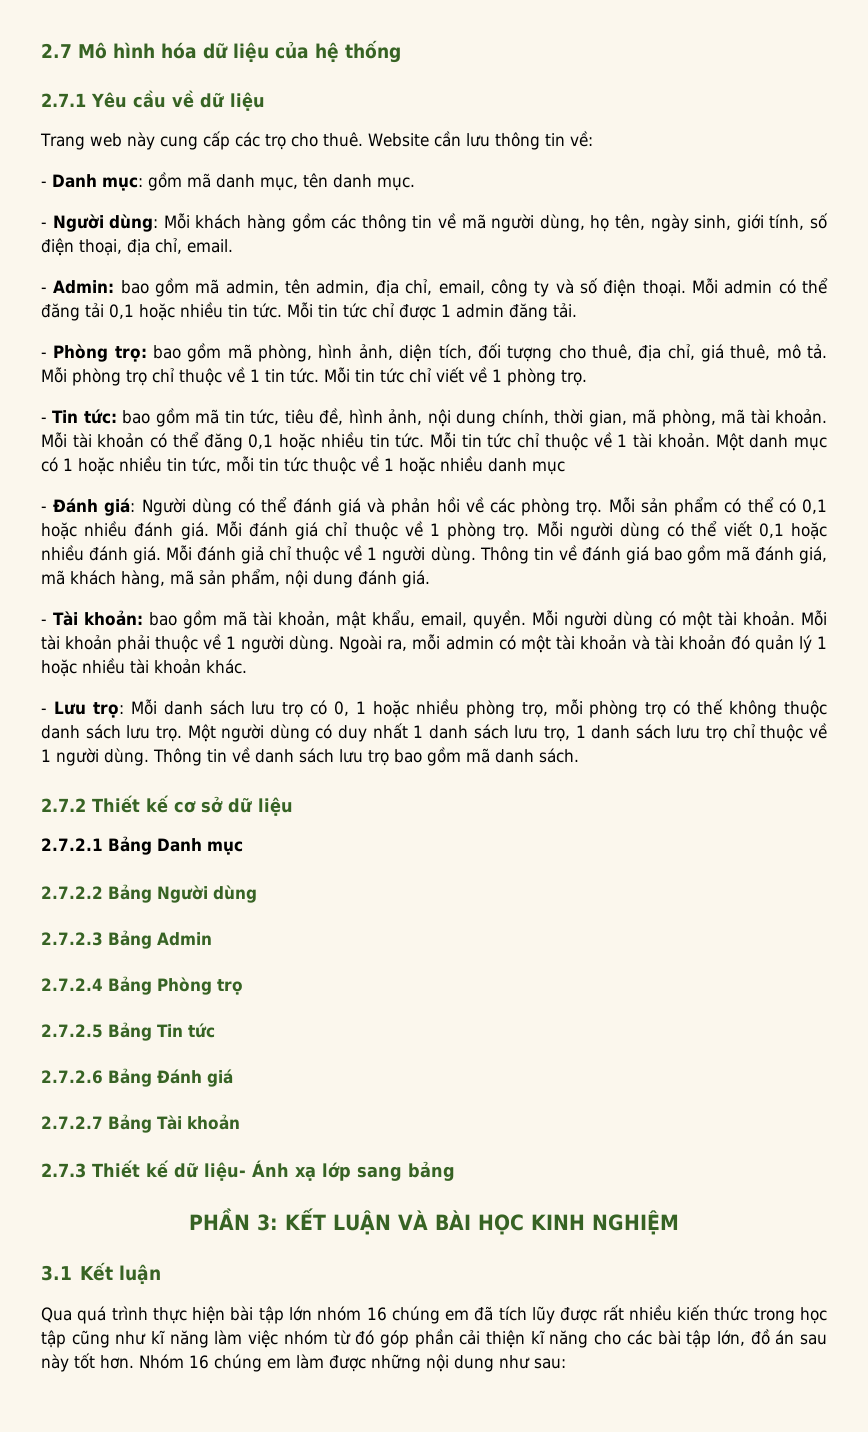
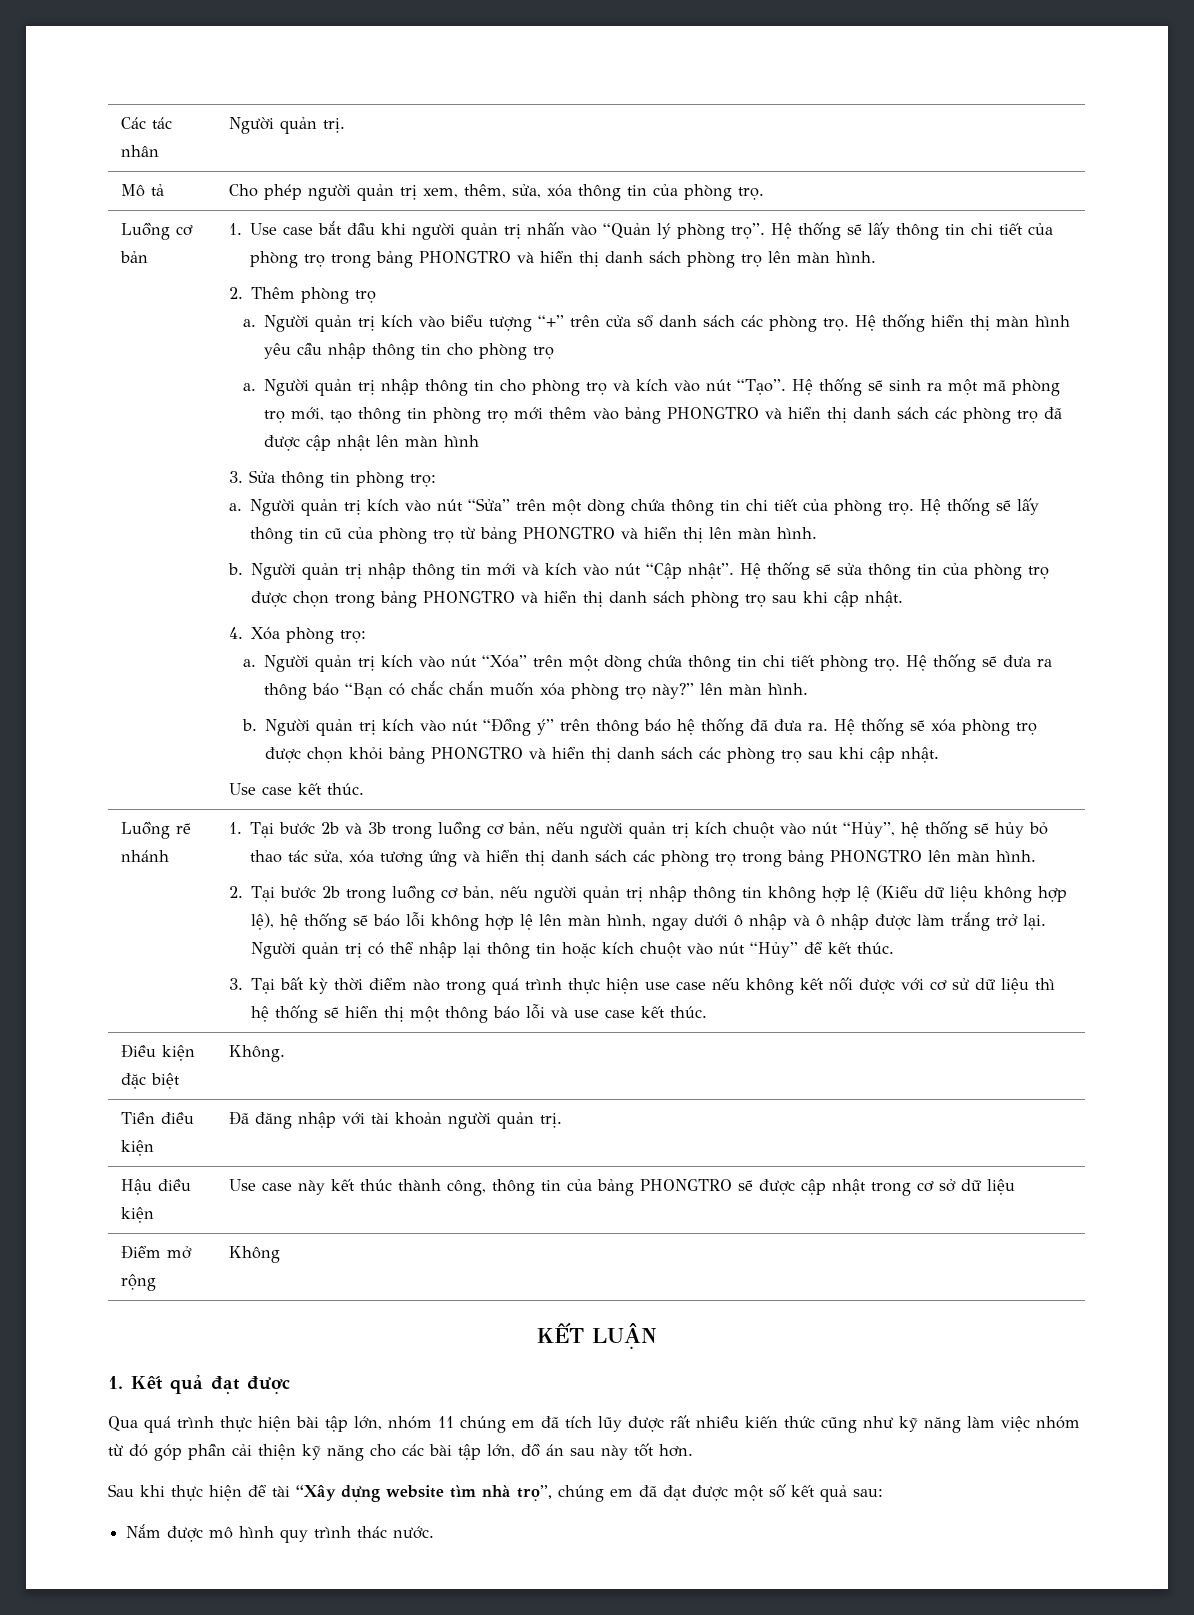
[41,40,401,63] [41,90,265,111] [40,131,593,150] [41,172,415,191] [41,213,829,232] [41,238,233,256] [41,278,829,297] [41,302,577,321] [41,343,828,362] [41,367,587,386] [41,408,828,427] [41,432,828,451] [41,456,565,475] [41,497,828,516] [41,521,828,540] [41,545,827,564] [41,569,430,588] [41,610,827,629] [41,634,827,653] [41,658,247,677] [41,699,828,718] [41,723,827,742] [41,747,579,766] [41,795,293,816] [41,836,243,855] [41,884,257,903] [41,930,212,949] [41,976,243,995] [41,1022,215,1041] [41,1068,233,1087] [41,1114,240,1133] [41,1160,455,1181] [189,1208,679,1235] [41,1262,162,1285] 2.7 Mô hình hóa dữ liệu của hệ thống // 2.7.1 Yêu cầu về dữ liệu // Trang web này cung cấp các trọ cho thuê. Website cần lưu thông tin về: // - Danh mục: gồm mã danh mục, tên danh mục. // - Người dùng: Mỗi khách hàng gồm các thông tin về mã người dùng, họ tên, ngày sinh, giới tính, số điện thoại, địa chỉ, email. // - Admin: bao gồm mã admin, tên admin, địa chỉ, email, công ty và số điện thoại. Mỗi admin có thể đăng tải 0,1 hoặc nhiều tin tức. Mỗi tin tức chỉ được 1 admin đăng tải. // - Phòng trọ: bao gồm mã phòng, hình ảnh, diện tích, đối tượng cho thuê, địa chỉ, giá thuê, mô tả. Mỗi phòng trọ chỉ thuộc về 1 tin tức. Mỗi tin tức chỉ viết về 1 phòng trọ. // - Tin tức: bao gồm mã tin tức, tiêu đề, hình ảnh, nội dung chính, thời gian, mã phòng, mã tài khoản. Mỗi tài khoản có thể đăng 0,1 hoặc nhiều tin tức. Mỗi tin tức chỉ thuộc về 1 tài khoản. Một danh mục có 1 hoặc nhiều tin tức, mỗi tin tức thuộc về 1 hoặc nhiều danh mục // - Đánh giá: Người dùng có thể đánh giá và phản hồi về các phòng trọ. Mỗi sản phẩm có thể có 0,1 hoặc nhiều đánh giá. Mỗi đánh giá chỉ thuộc về 1 phòng trọ. Mỗi người dùng có thể viết 0,1 hoặc nhiều đánh giá. Mỗi đánh giả chỉ thuộc về 1 người dùng. Thông tin về đánh giá bao gồm mã đánh giá, mã khách hàng, mã sản phẩm, nội dung đánh giá. // - Tài khoản: bao gồm mã tài khoản, mật khẩu, email, quyền. Mỗi người dùng có một tài khoản. Mỗi tài khoản phải thuộc về 1 người dùng. Ngoài ra, mỗi admin có một tài khoản và tài khoản đó quản lý 1 hoặc nhiều tài khoản khác. // - Lưu trọ: Mỗi danh sách lưu trọ có 0, 1 hoặc nhiều phòng trọ, mỗi phòng trọ có thế không thuộc danh sách lưu trọ. Một người dùng có duy nhất 1 danh sách lưu trọ, 1 danh sách lưu trọ chỉ thuộc về 1 người dùng. Thông tin về danh sách lưu trọ bao gồm mã danh sách. // 2.7.2 Thiết kế cơ sở dữ liệu // 2.7.2.1 Bảng Danh mục // 2.7.2.2 Bảng Người dùng // 2.7.2.3 Bảng Admin // 2.7.2.4 Bảng Phòng trọ // 2.7.2.5 Bảng Tin tức // 2.7.2.6 Bảng Đánh giá // 2.7.2.7 Bảng Tài khoản // 2.7.3 Thiết kế dữ liệu- Ánh xạ lớp sang bảng // PHẦN 3: KẾT LUẬN VÀ BÀI HỌC KINH NGHIỆM // 3.1 Kết luận -> [121,117,173,129] [121,145,160,157] [229,117,346,134] [121,184,165,197] [229,184,765,201] [121,222,194,240] [120,251,149,263] [229,221,1054,240] [250,250,877,268] [229,287,377,304] [242,314,1070,332] [263,342,554,360] [242,378,1060,396] [263,406,1062,424] [263,435,479,451] [229,470,437,488] [229,498,1040,516] [250,526,818,544] [228,562,1050,580] [251,590,904,608] [229,627,367,644] [242,654,1052,672] [263,681,808,700] [241,718,1037,736] [264,746,939,764] [229,783,365,795] [121,821,192,839] [121,850,170,862] [229,821,1049,839] [250,849,1037,867] [229,885,1068,903] [251,912,1047,931] [251,941,895,959] [229,977,1056,995] [251,1004,708,1023] [121,1044,196,1061] [121,1073,181,1089] [229,1045,286,1062] [121,1112,195,1124] [121,1140,155,1156] [229,1111,563,1129] [121,1179,192,1195] [121,1207,155,1223] [229,1179,1016,1196] [121,1245,193,1259] [121,1274,157,1291] [229,1246,281,1263] [537,1323,657,1349] [108,1375,290,1394] Các tác nhân | Người quản trị. // Mô tả | Cho phép người quản trị xem, thêm, sửa, xóa thông tin của phòng trọ. // Luồng cơ bản | 1. Use case bắt đầu khi người quản trị nhấn vào “Quản lý phòng trọ”. Hệ thống sẽ lấy thông tin chi tiết của phòng trọ trong bảng PHONGTRO và hiển thị danh sách phòng trọ lên màn hình. // 2. Thêm phòng trọ // a. Người quản trị kích vào biểu tượng “+” trên cửa sổ danh sách các phòng trọ. Hệ thống hiển thị màn hình yêu cầu nhập thông tin cho phòng trọ // a. Người quản trị nhập thông tin cho phòng trọ và kích vào nút “Tạo”. Hệ thống sẽ sinh ra một mã phòng trọ mới, tạo thông tin phòng trọ mới thêm vào bảng PHONGTRO và hiển thị danh sách các phòng trọ đã được cập nhật lên màn hình // 3. Sửa thông tin phòng trọ: // a. Người quản trị kích vào nút “Sửa” trên một dòng chứa thông tin chi tiết của phòng trọ. Hệ thống sẽ lấy thông tin cũ của phòng trọ từ bảng PHONGTRO và hiển thị lên màn hình. // b. Người quản trị nhập thông tin mới và kích vào nút “Cập nhật”. Hệ thống sẽ sửa thông tin của phòng trọ được chọn trong bảng PHONGTRO và hiển thị danh sách phòng trọ sau khi cập nhật. // 4. Xóa phòng trọ: // a. Người quản trị kích vào nút “Xóa” trên một dòng chứa thông tin chi tiết phòng trọ. Hệ thống sẽ đưa ra thông báo “Bạn có chắc chắn muốn xóa phòng trọ này?” lên màn hình. // b. Người quản trị kích vào nút “Đồng ý” trên thông báo hệ thống đã đưa ra. Hệ thống sẽ xóa phòng trọ được chọn khỏi bảng PHONGTRO và hiển thị danh sách các phòng trọ sau khi cập nhật. // Use case kết thúc. // Luồng rẽ nhánh | 1. Tại bước 2b và 3b trong luồng cơ bản, nếu người quản trị kích chuột vào nút “Hủy”, hệ thống sẽ hủy bỏ thao tác sửa, xóa tương ứng và hiển thị danh sách các phòng trọ trong bảng PHONGTRO lên màn hình. // 2. Tại bước 2b trong luồng cơ bản, nếu người quản trị nhập thông tin không hợp lệ (Kiểu dữ liệu không hợp lệ), hệ thống sẽ báo lỗi không hợp lệ lên màn hình, ngay dưới ô nhập và ô nhập được làm trắng trở lại. Người quản trị có thể nhập lại thông tin hoặc kích chuột vào nút “Hủy” để kết thúc. // 3. Tại bất kỳ thời điểm nào trong quá trình thực hiện use case nếu không kết nối được với cơ sử dữ liệu thì hệ thống sẽ hiển thị một thông báo lỗi và use case kết thúc. // Điều kiện đặc biệt | Không. // Tiền điều kiện | Đã đăng nhập với tài khoản người quản trị. // Hậu điều kiện | Use case này kết thúc thành công, thông tin của bảng PHONGTRO sẽ được cập nhật trong cơ sở dữ liệu // Điểm mở rộng | Không // KẾT LUẬN // 1. Kết quả đạt được
[289,1306,387,1321] lớn nhóm 16 -> [354,1416,454,1430] lớn, nhóm 11
[753,1307,828,1324] [41,1330,66,1348] trong học tập -> (815, 1422) none
[151,1330,166,1344] kĩ -> [899,1416,918,1432] kỹ
[530,1330,545,1344] kĩ -> [302,1444,321,1460] kỹ
[139,1354,566,1372] Nhóm 16 chúng em làm được những nội dung như sau: -> [108,1484,883,1502] [126,1524,435,1543] // Sau khi thực hiện để tài “Xây dựng website tìm nhà trọ”, chúng em đã đạt được một số kết quả sau: // Nắm được mô hình quy trình thác nước.

